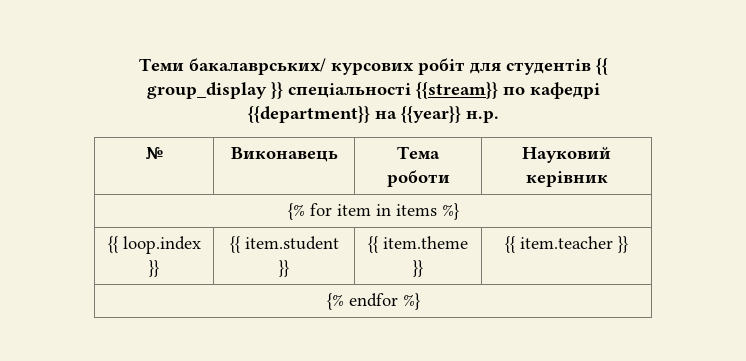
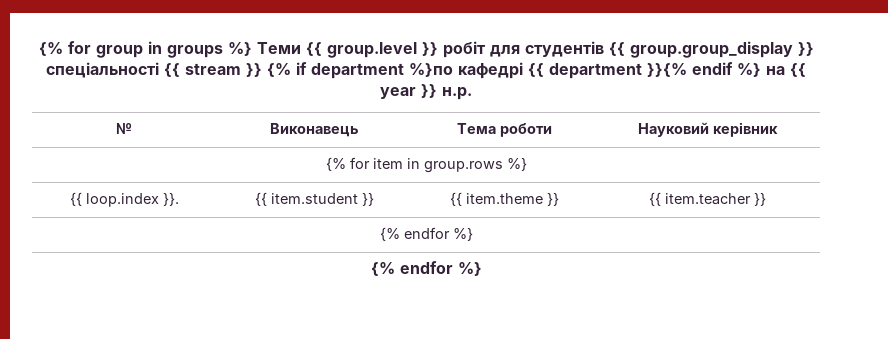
[138,58,414,75] Теми бакалаврських/ курсових -> [38,41,438,58] {% for group in groups %} Теми {{ group.level }}
[146,82,267,99] group_display -> [629,41,793,58] group.group_display
[415,82,600,99] [247,106,461,123] {{stream}} по кафедрі {{department}} на {{year}} -> [164,62,806,79] [380,84,437,99] {{ stream }} {% if department %}по кафедрі {{ department }}{% endif %} на {{ year }}
[395,204,437,216] items -> [423,161,503,173] group.rows
[149,260,159,277] }} -> [162,192,179,206] }}.
(420, 301) none -> [370,261,482,276] // {% endfor %}

